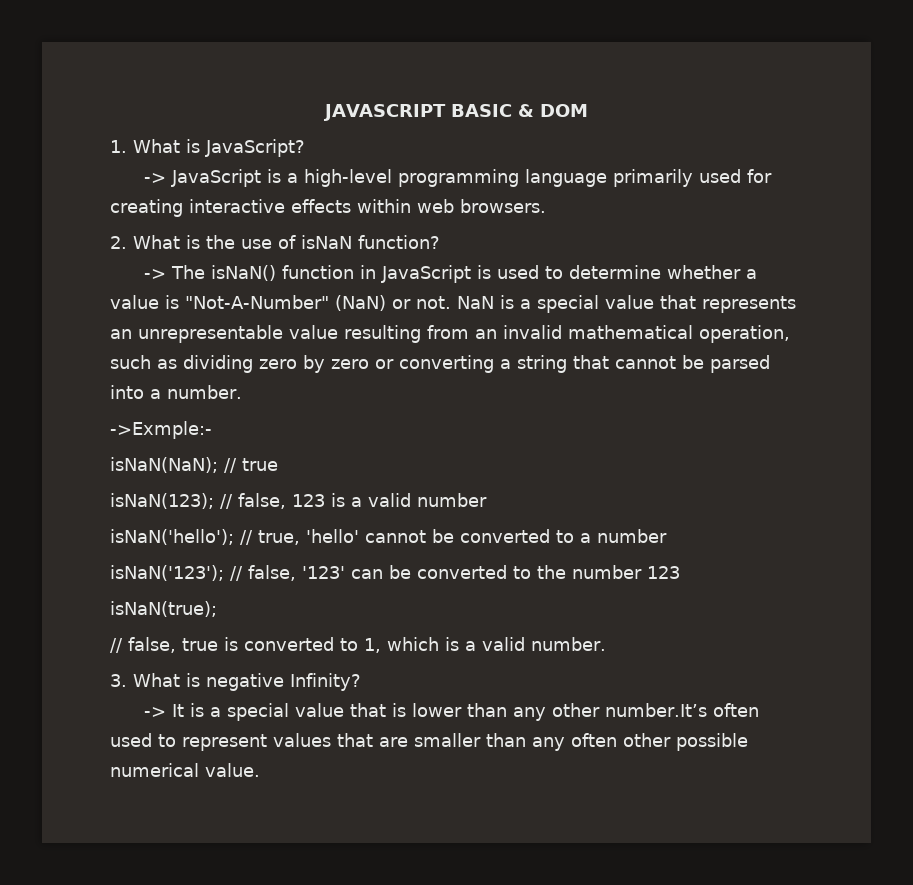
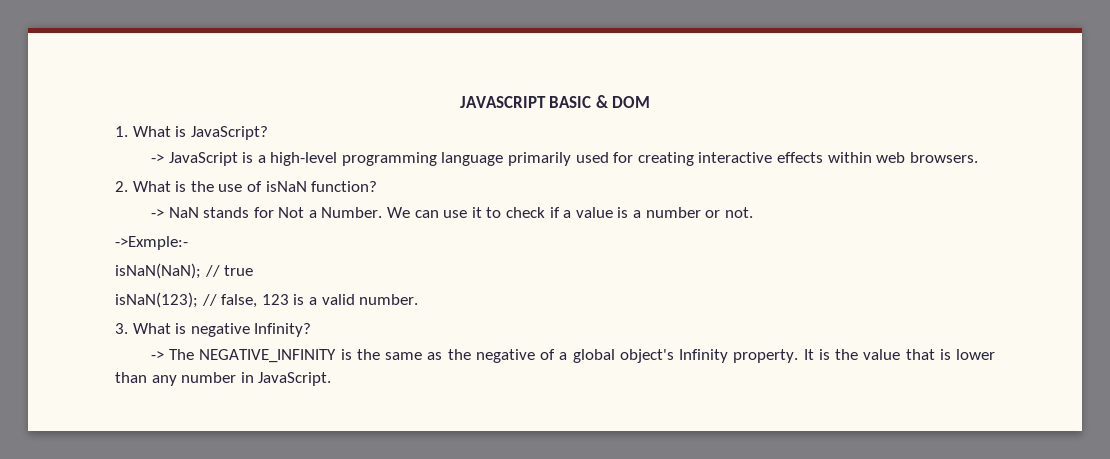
[171,265,742,283] The isNaN() function in JavaScript is used to determine whether -> [168,207,560,218] NaN stands for Not a Number. We can use it to check if
[185,295,386,311] "Not-A-Number" (NaN) -> [632,207,701,218] a number
[457,295,796,313] [110,325,790,343] [110,355,770,373] [110,385,242,399] NaN is a special value that represents an unrepresentable value resulting from an invalid mathematical operation, such as dividing zero by zero or converting a string that cannot be parsed into a number. -> (753, 212) none
[417,493,487,507] [110,529,667,545] [110,565,680,581] [110,601,217,617] [110,637,525,653] number // isNaN('hello'); // true, 'hello' cannot be converted to a number // isNaN('123'); // false, '123' can be converted to the number 123 // isNaN(true); // // false, true is converted to 1, which is a valid -> (355, 299) none
[172,703,290,721] It is a special -> [169,349,859,363] The NEGATIVE_INFINITY is the same as the negative of a global object's Infinity property. It is the
[552,703,760,717] [110,733,748,751] [110,763,260,777] other number.It’s often used to represent values that are smaller than any often other possible numerical value. -> [181,372,332,386] number in JavaScript.

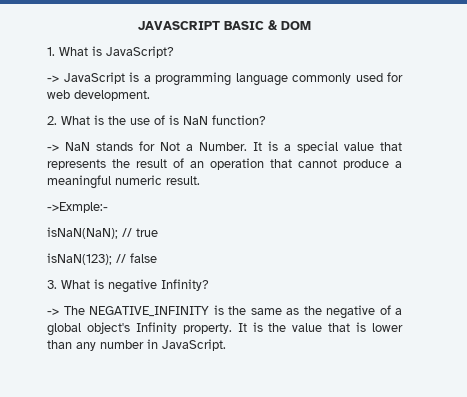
[270,152,338,166] high-level -> (151, 78) none
[508,152,572,166] primarily -> [292,73,351,84] commonly
[637,152,978,166] creating interactive effects within web browsers. -> [47,90,150,101] web development.
[265,181,307,192] isNaN -> [169,115,208,125] is NaN
[387,207,753,218] We can use it to check if a value is a number or not. -> [253,141,402,153] [47,158,402,170] [47,175,200,189] It is a special value that represents the result of an operation that cannot produce a meaningful numeric result.
[221,294,419,308] false, 123 is a valid number. -> [130,253,157,263] false

